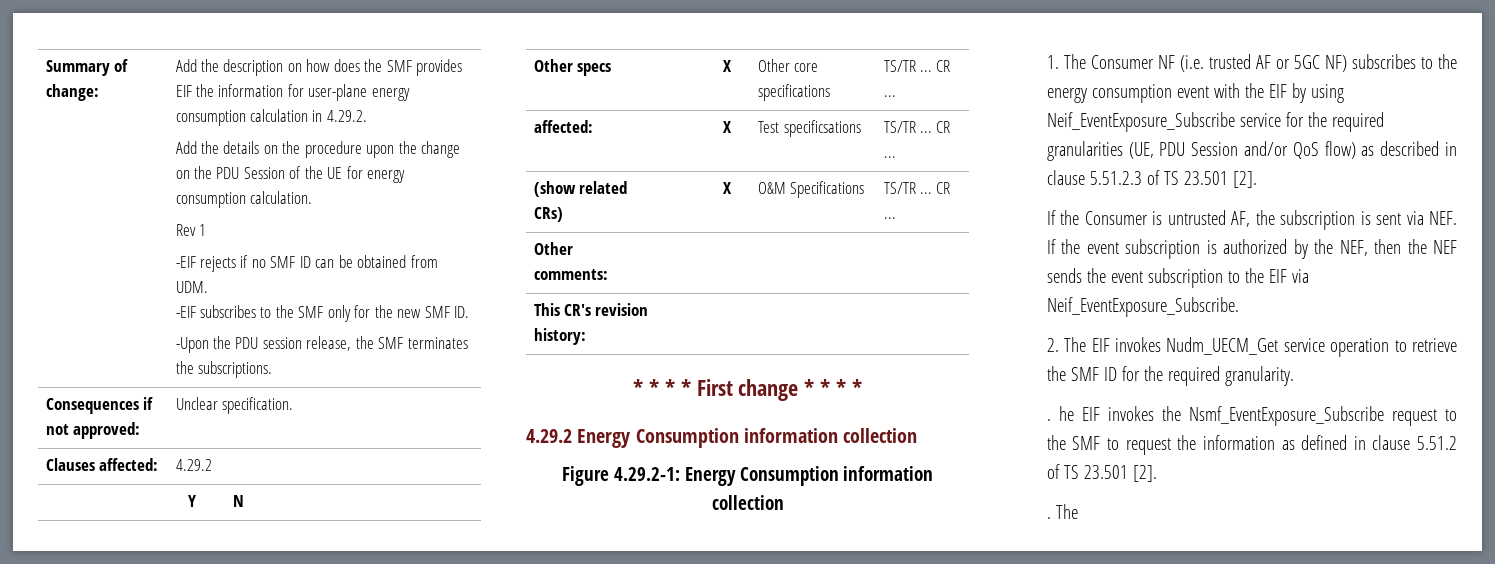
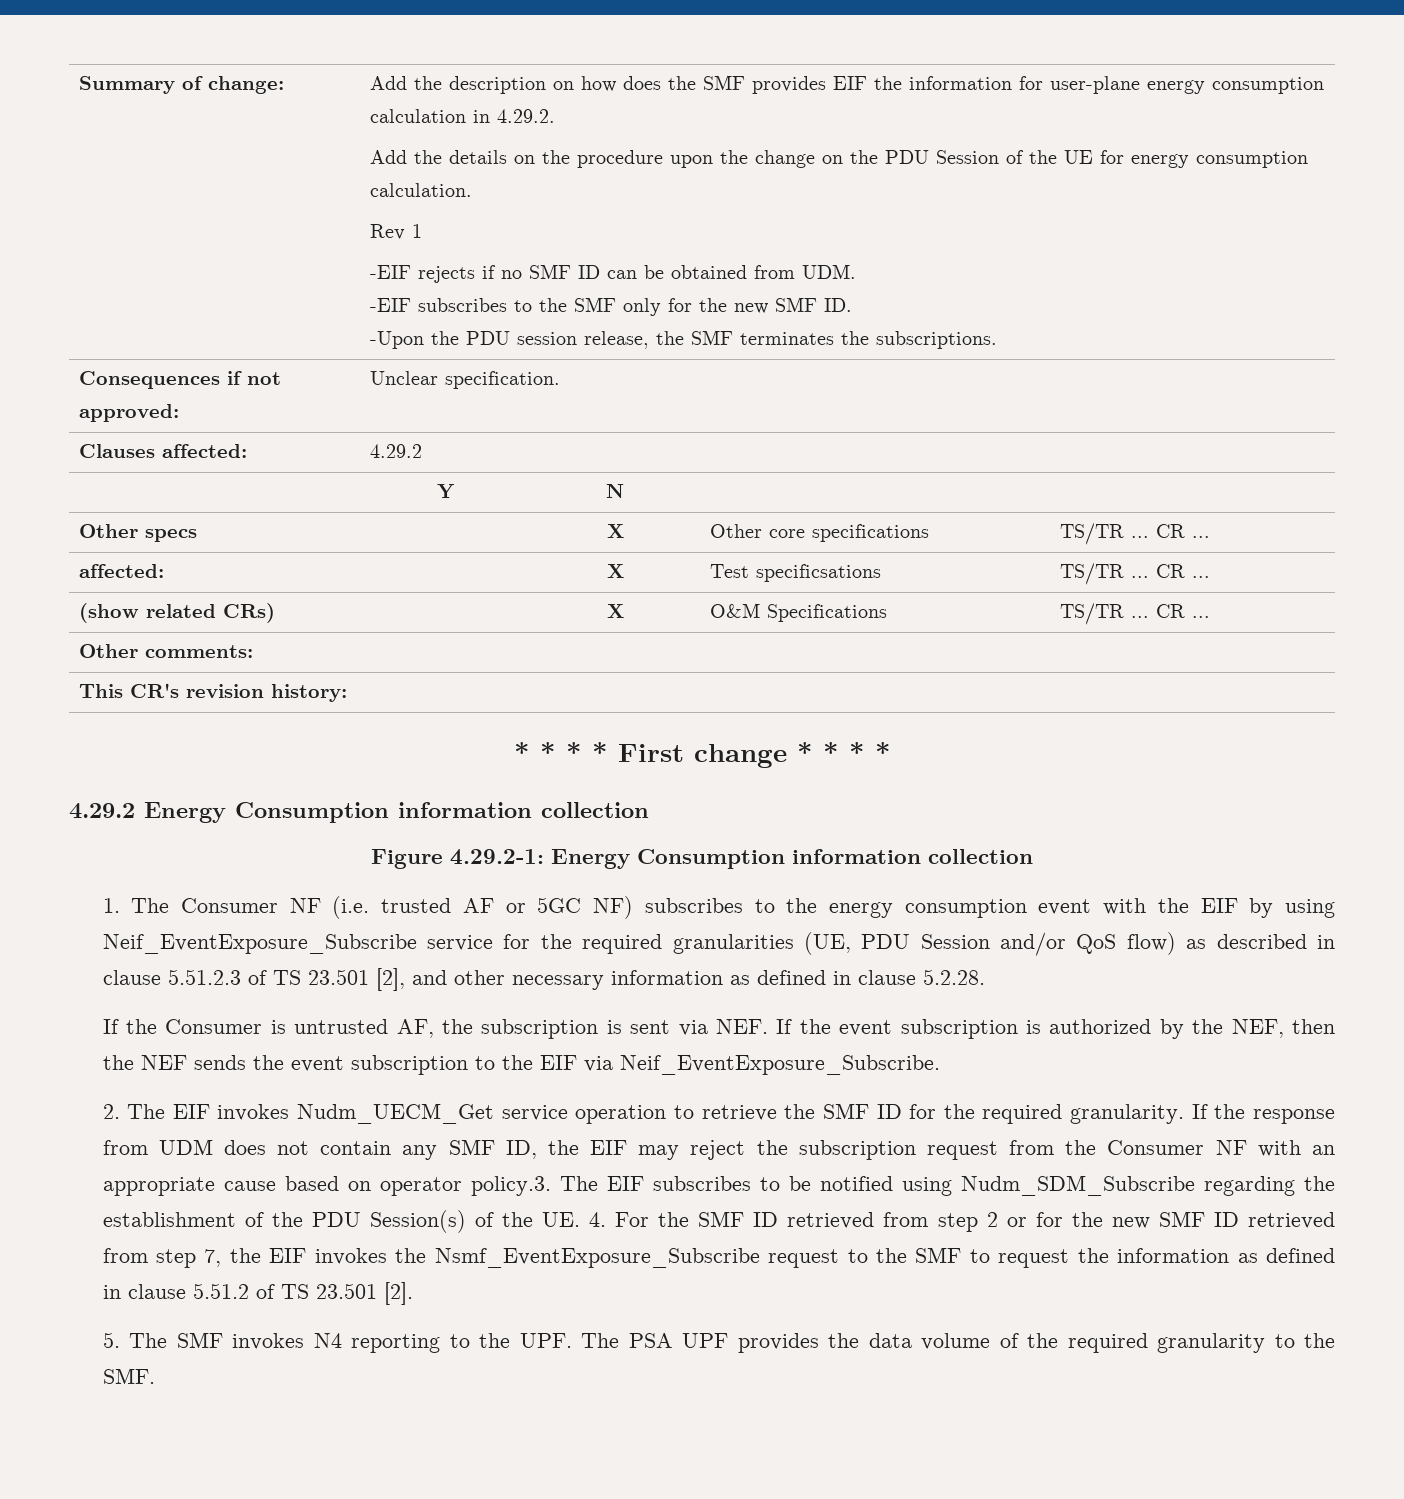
[1232,171,1257,188] [2]. -> [375,968,985,991] [2], and other necessary information as defined in clause 5.2.28.
[1046,406,1074,421] // . he -> [1191,1104,1336,1124] [102,1139,1335,1160] [102,1175,1335,1196] [102,1210,1335,1233] [102,1248,261,1268] If the response from UDM does not contain any SMF ID, the EIF may reject the subscription request from the Consumer NF with an appropriate cause based on operator policy.3. The EIF subscribes to be notified using Nudm_SDM_Subscribe regarding the establishment of the PDU Session(s) of the UE. 4. For the SMF ID retrieved from step 2 or for the new SMF ID retrieved from step 7, the
[1046,504,1078,519] . The -> [102,1332,1335,1353] [102,1368,155,1384] 5. The SMF invokes N4 reporting to the UPF. The PSA UPF provides the data volume of the required granularity to the SMF.

